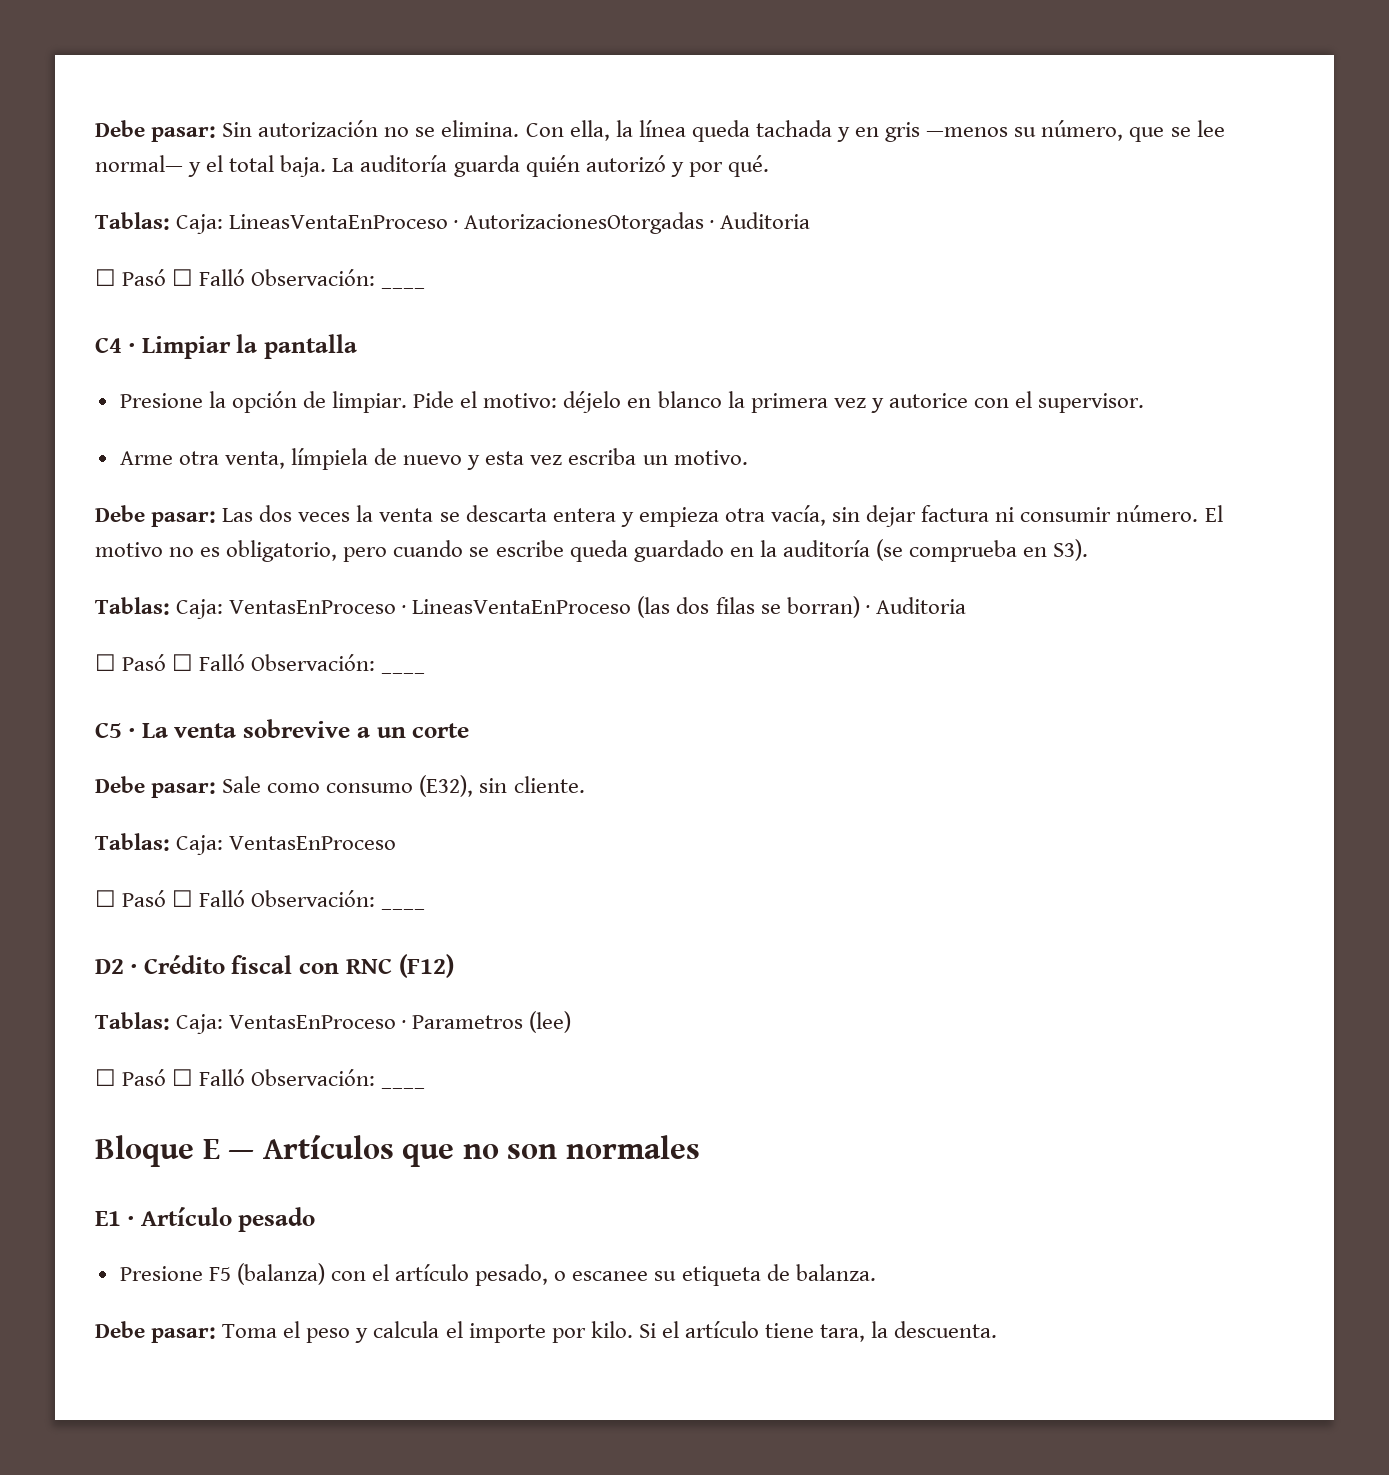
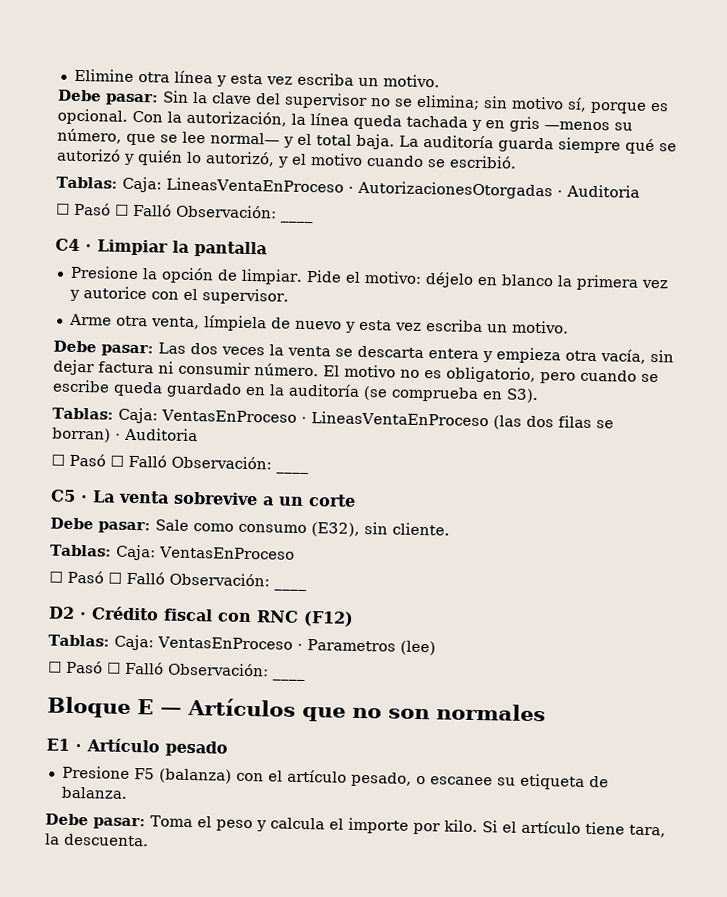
[95,120,610,142] Debe pasar: Sin autorización no se elimina. Con ella, -> [73,68,440,88] [58,89,669,114] [57,108,287,127] Elimine otra línea y esta vez escriba un motivo. // Debe pasar: Sin la clave del supervisor no se elimina; sin motivo sí, porque es opcional. Con la autorización,
[525,155,769,177] quién autorizó y por qué. -> [558,137,677,155] [56,148,517,169] siempre qué se autorizó y quién lo autorizó, y el motivo cuando se escribió.

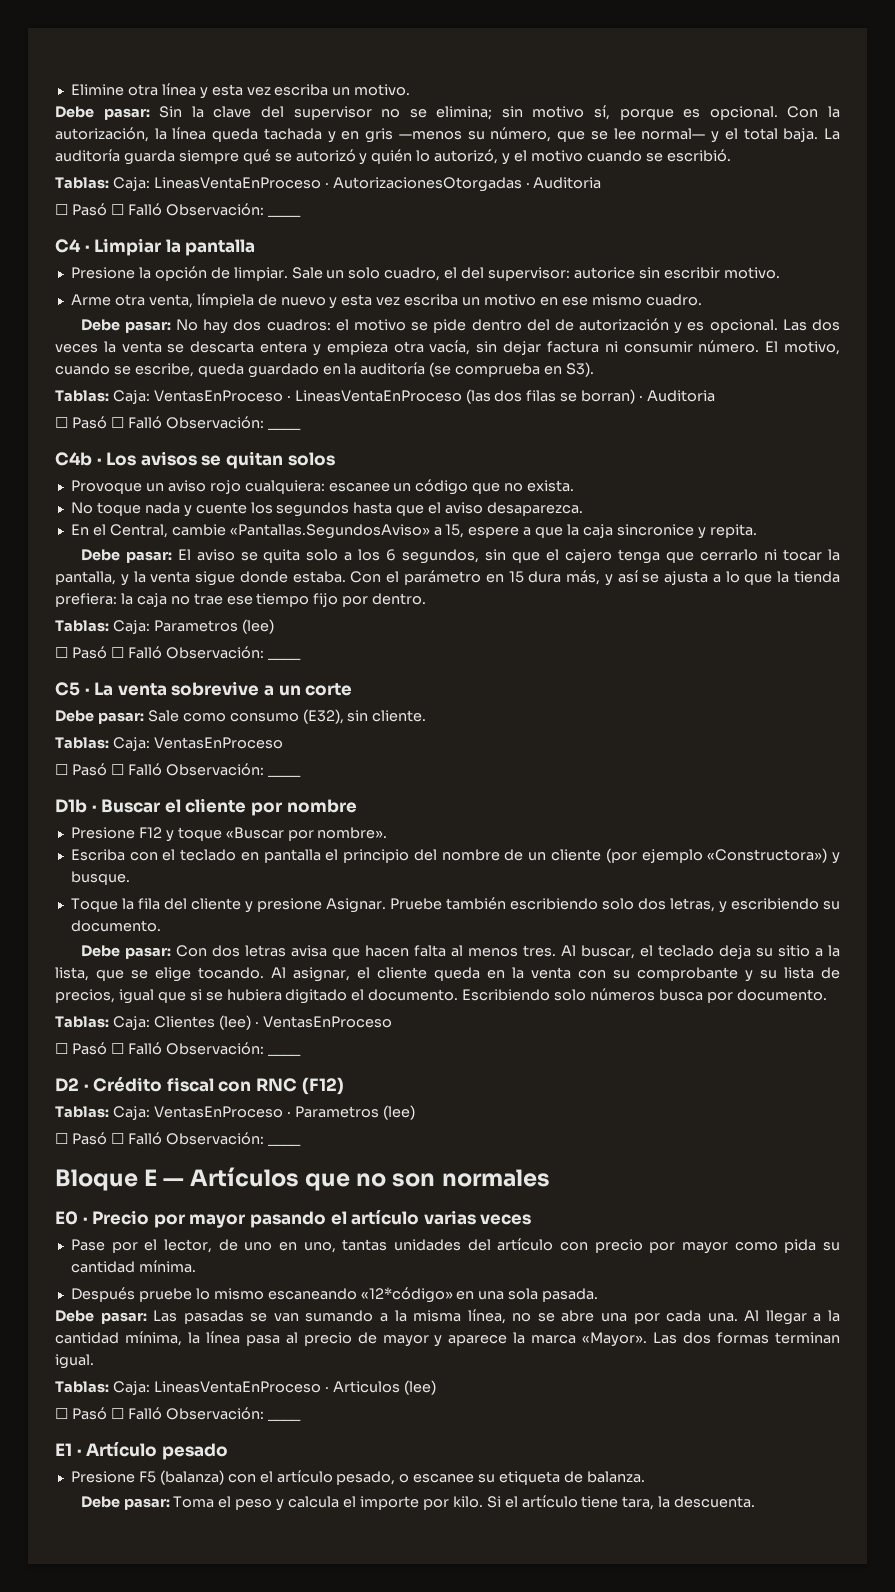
[305,269,668,291] [68,286,289,305] Pide el motivo: déjelo en blanco la primera vez y autorice con el supervisor. -> [291,267,780,281] Sale un solo cuadro, el del supervisor: autorice sin escribir motivo.
[511,320,569,334] [53,340,154,357] motivo. // Debe pasar: -> [484,294,702,306] [80,318,778,334] motivo en ese mismo cuadro. // Debe pasar: No hay dos cuadros: el motivo se pide dentro del de autorización y es opcional.
[344,364,659,384] [52,379,110,393] motivo no es obligatorio, pero cuando se escribe -> [784,341,841,355] [55,363,194,377] motivo, cuando se escribe,
(309, 472) none -> [55,451,335,469] [70,479,575,495] [70,502,584,517] [70,524,757,539] [80,549,841,564] [55,570,840,586] [55,593,427,607] [55,619,274,634] [55,646,301,660] // C4b · Los avisos se quitan solos // Provoque un aviso rojo cualquiera: escanee un código que no exista. // No toque nada y cuente los segundos hasta que el aviso desaparezca. // En el Central, cambie «Pantallas.SegundosAviso» a 15, espere a que la caja sincronice y repita. // Debe pasar: El aviso se quita solo a los 6 segundos, sin que el cajero tenga que cerrarlo ni tocar la pantalla, y la venta sigue donde estaba. Con el parámetro en 15 dura más, y así se ajusta a lo que la tienda prefiera: la caja no trae ese tiempo fijo por dentro. // Tablas: Caja: Parametros (lee) // ☐ Pasó ☐ Falló Observación: ____
(307, 589) none -> [55,798,357,816] [70,827,388,842] [70,848,840,864] [70,871,130,885] [70,897,840,913] [70,920,161,932] [80,945,841,959] [55,967,840,982] [55,988,827,1004] [55,1015,392,1030] [55,1042,301,1056] // D1b · Buscar el cliente por nombre // Presione F12 y toque «Buscar por nombre». // Escriba con el teclado en pantalla el principio del nombre de un cliente (por ejemplo «Constructora») y busque. // Toque la fila del cliente y presione Asignar. Pruebe también escribiendo solo dos letras, y escribiendo su documento. // Debe pasar: Con dos letras avisa que hacen falta al menos tres. Al buscar, el teclado deja su sitio a la lista, que se elige tocando. Al asignar, el cliente queda en la venta con su comprobante y su lista de precios, igual que si se hubiera digitado el documento. Escribiendo solo números busca por documento. // Tablas: Caja: Clientes (lee) · VentasEnProceso // ☐ Pasó ☐ Falló Observación: ____
(546, 712) none -> [55,1210,532,1228] [70,1238,841,1254] [70,1260,196,1273] [70,1287,599,1303] [55,1309,840,1325] [55,1331,841,1347] [55,1354,94,1369] [55,1380,436,1395] [55,1407,301,1421] // E0 · Precio por mayor pasando el artículo varias veces // Pase por el lector, de uno en uno, tantas unidades del artículo con precio por mayor como pida su cantidad mínima. // Después pruebe lo mismo escaneando «12*código» en una sola pasada. // Debe pasar: Las pasadas se van sumando a la misma línea, no se abre una por cada una. Al llegar a la cantidad mínima, la línea pasa al precio de mayor y aparece la marca «Mayor». Las dos formas terminan igual. // Tablas: Caja: LineasVentaEnProceso · Articulos (lee) // ☐ Pasó ☐ Falló Observación: ____

